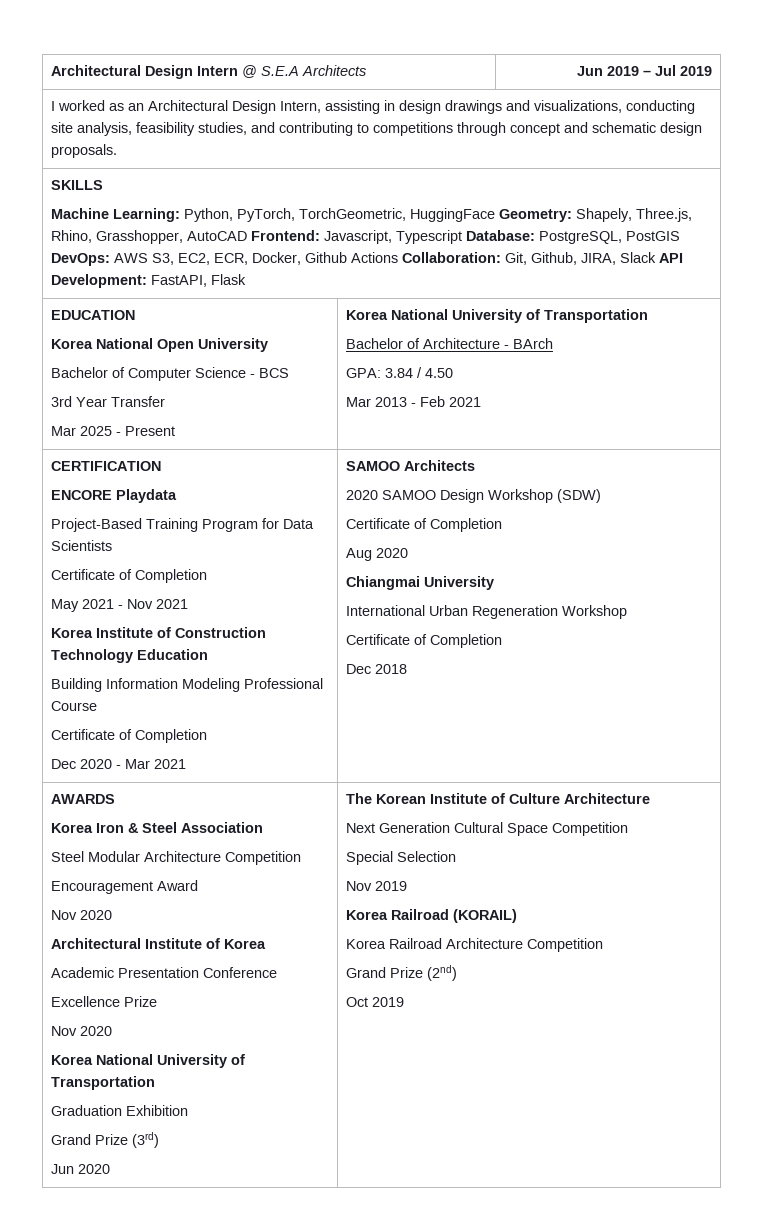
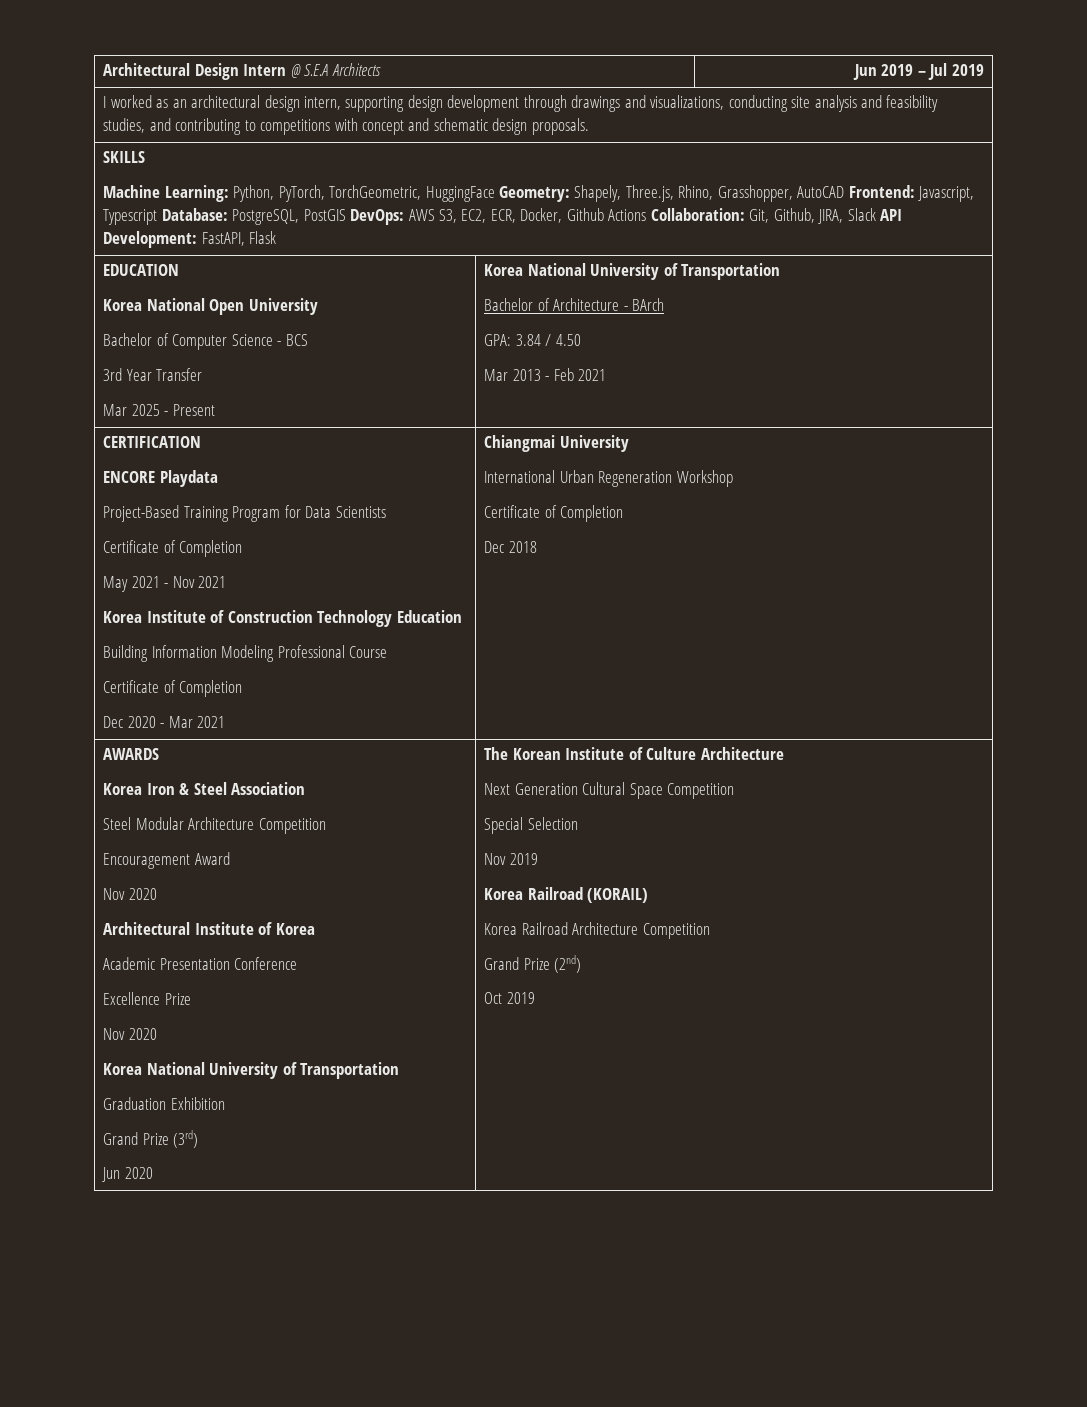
[147,100,441,114] Architectural Design Intern, assisting in design -> [191,95,567,112] architectural design intern, supporting design development through
[76,122,132,136] analysis, -> [814,95,883,112] analysis and
[456,122,506,136] through -> [334,118,358,131] with
[345,460,475,471] [345,489,601,503] [345,518,502,532] [345,548,408,561] SAMOO Architects // 2020 SAMOO Design Workshop (SDW) // Certificate of Completion // Aug 2020 // -> (226, 722) none

